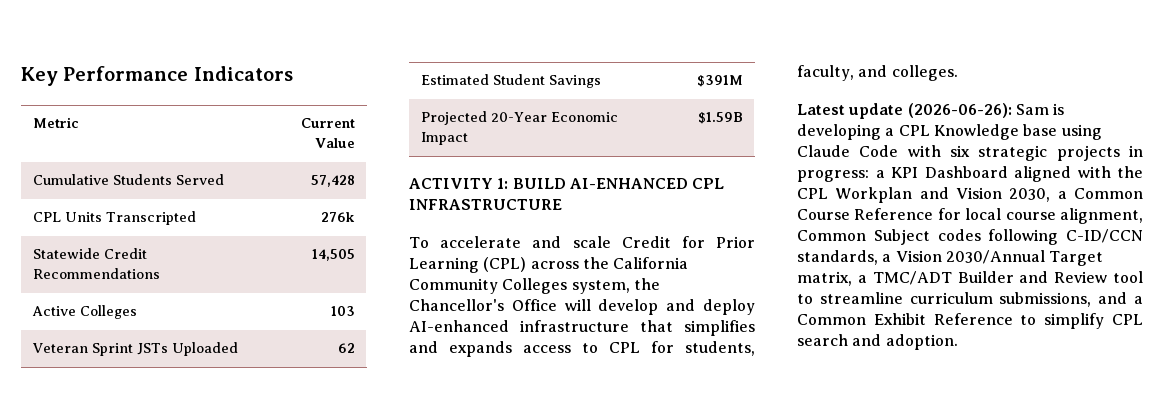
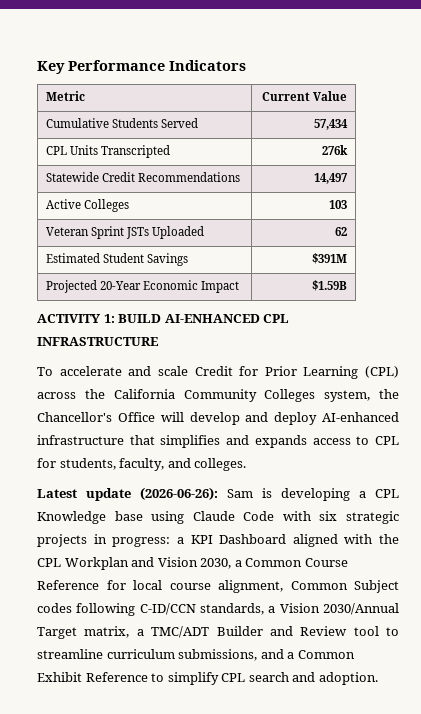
[310,175,355,187] 57,428 -> [314,119,349,130] 57,434
[311,249,355,261] 14,505 -> [314,173,349,184] 14,497

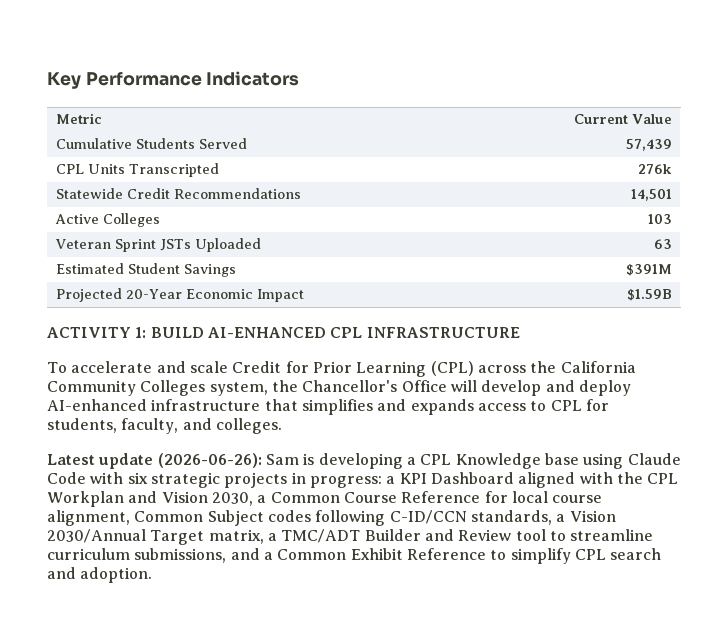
[314,119,349,130] 57,434 -> [626,139,673,151] 57,439
[314,173,349,184] 14,497 -> [631,189,673,201] 14,501
[335,227,348,236] 62 -> [654,239,673,249] 63

